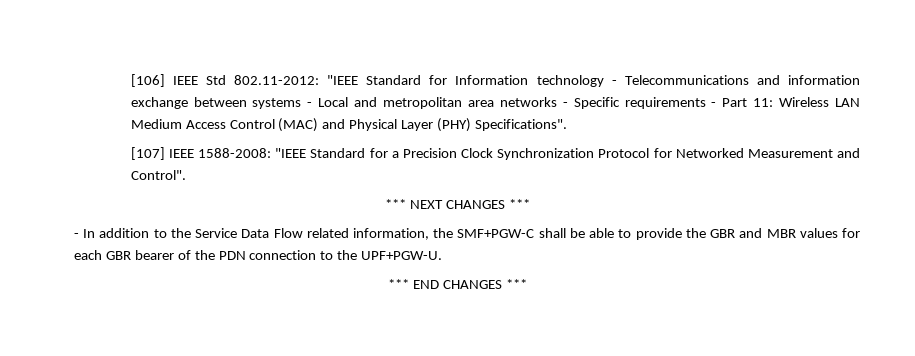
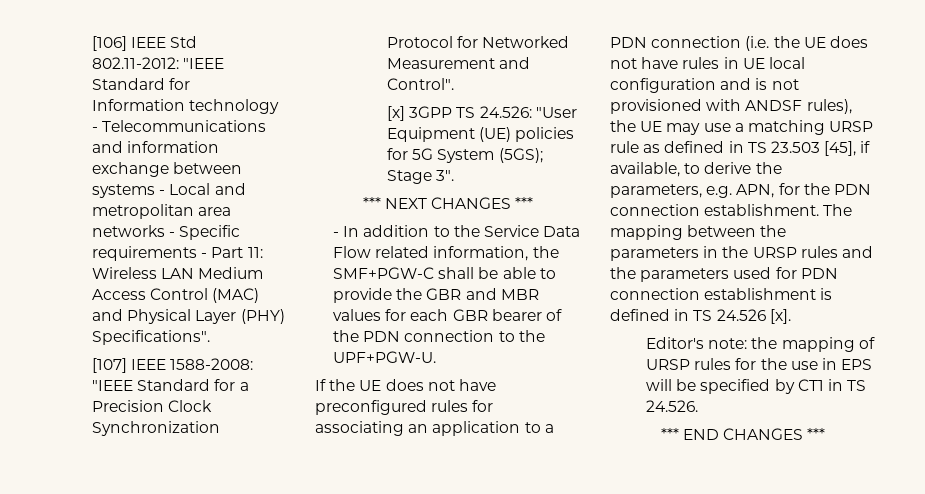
(186, 175) none -> [387,106,577,121] [387,127,575,142] [387,148,543,163] [387,170,455,184] // [x] 3GPP TS 24.526: "User Equipment (UE) policies for 5G System (5GS); Stage 3".
(443, 255) none -> [315,379,496,391] [315,400,494,415] [315,421,554,436] [610,36,868,51] [610,57,805,69] [610,78,799,93] [610,99,852,114] [610,120,874,135] [610,141,871,156] [610,162,782,177] [610,183,871,198] [610,204,853,216] [610,225,787,240] [610,246,873,261] [610,267,838,282] [610,288,833,300] [610,309,791,324] [646,337,875,352] [646,358,873,370] [646,379,867,394] [646,400,699,412] // If the UE does not have preconfigured rules for associating an application to a PDN connection (i.e. the UE does not have rules in UE local configuration and is not provisioned with ANDSF rules), the UE may use a matching URSP rule as defined in TS 23.503 [45], if available, to derive the parameters, e.g. APN, for the PDN connection establishment. The mapping between the parameters in the URSP rules and the parameters used for PDN connection establishment is defined in TS 24.526 [x]. // Editor's note: the mapping of URSP rules for the use in EPS will be specified by CT1 in TS 24.526.

